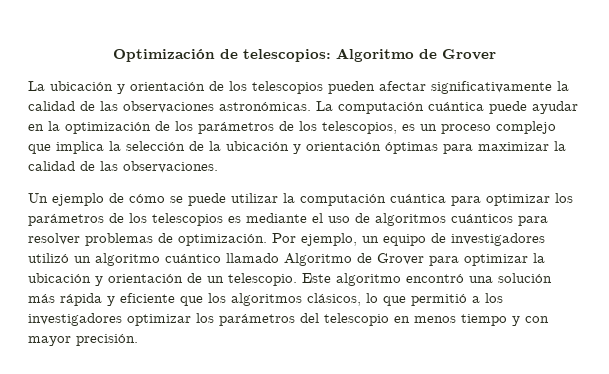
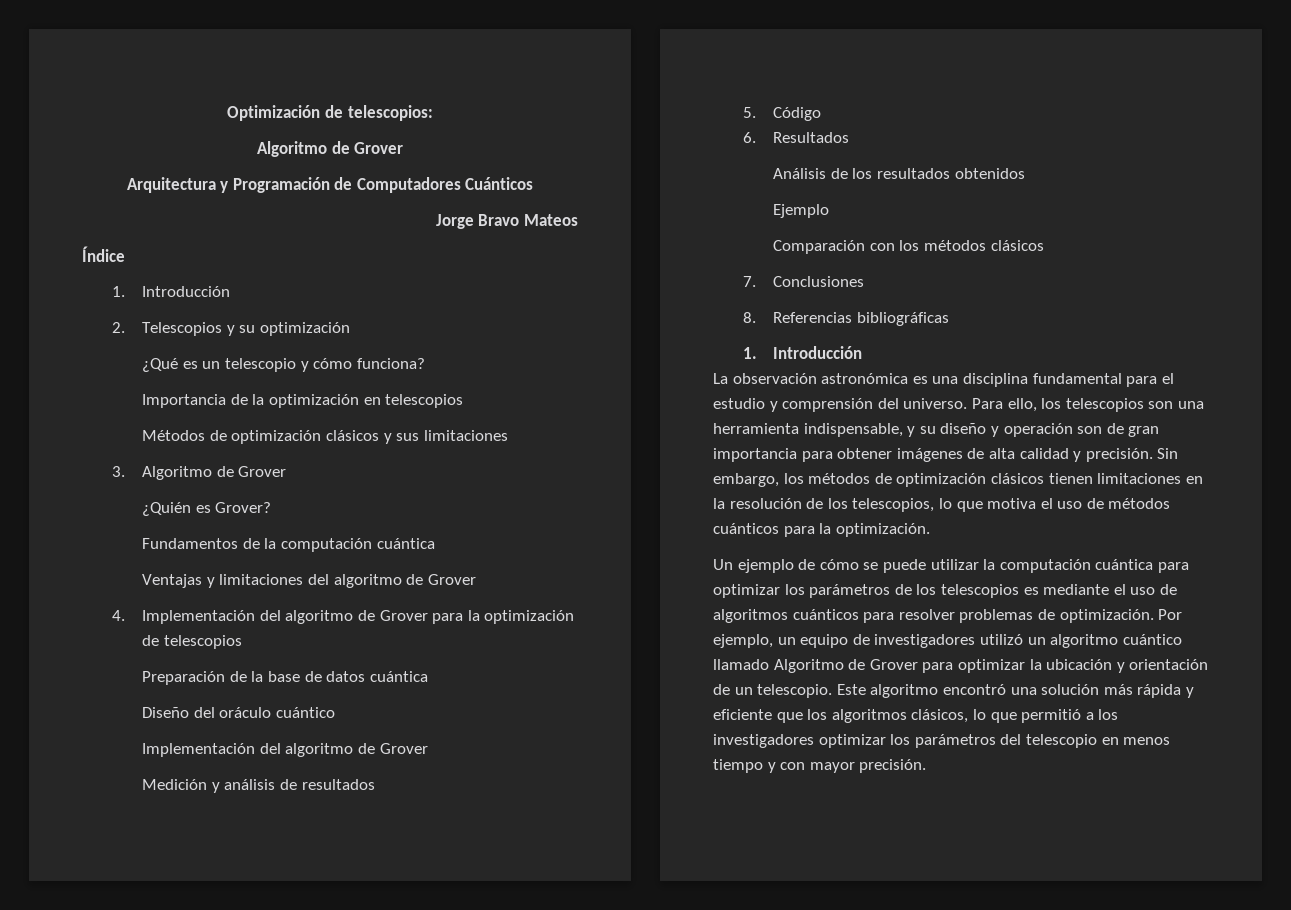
[336,48,496,62] [28,81,569,94] [28,101,578,114] [28,121,556,134] [28,141,566,154] [28,161,218,173] Algoritmo de Grover // La ubicación y orientación de los telescopios pueden afectar significativamente la calidad de las observaciones astronómicas. La computación cuántica puede ayudar en la optimización de los parámetros de los telescopios, es un proceso complejo que implica la selección de la ubicación y orientación óptimas para maximizar la calidad de las observaciones. -> [256,141,404,157] [126,177,534,193] [435,214,578,229] [82,246,125,262] [112,286,231,297] [112,322,350,336] [142,358,425,372] [142,394,464,408] [142,430,508,444] [112,466,287,480] [142,502,272,516] [142,538,435,552] [142,574,476,588] [112,610,575,624] [142,635,242,649] [142,671,428,685] [142,707,335,718] [142,743,428,757] [142,779,375,793] [743,107,822,121] [743,132,850,143] [773,168,1025,179] [773,204,830,218] [773,240,1044,254] [743,276,865,287] [743,312,949,326] [743,346,863,359] [713,373,1174,387] [713,398,1204,412] [713,423,1160,437] [713,448,1179,462] [713,473,1203,487] [713,498,1171,512] [713,523,930,537] // Algoritmo de Grover // Arquitectura y Programación de Computadores Cuánticos // Jorge Bravo Mateos // Índice // 1. Introducción // 2. Telescopios y su optimización // ¿Qué es un telescopio y cómo funciona? // Importancia de la optimización en telescopios // Métodos de optimización clásicos y sus limitaciones // 3. Algoritmo de Grover // ¿Quién es Grover? // Fundamentos de la computación cuántica // Ventajas y limitaciones del algoritmo de Grover // 4. Implementación del algoritmo de Grover para la optimización de telescopios // Preparación de la base de datos cuántica // Diseño del oráculo cuántico // Implementación del algoritmo de Grover // Medición y análisis de resultados // 5. Código // 6. Resultados // Análisis de los resultados obtenidos // Ejemplo // Comparación con los métodos clásicos // 7. Conclusiones // 8. Referencias bibliográficas // 1. Introducción // La observación astronómica es una disciplina fundamental para el estudio y comprensión del universo. Para ello, los telescopios son una herramienta indispensable, y su diseño y operación son de gran importancia para obtener imágenes de alta calidad y precisión. Sin embargo, los métodos de optimización clásicos tienen limitaciones en la resolución de los telescopios, lo que motiva el uso de métodos cuánticos para la optimización.

